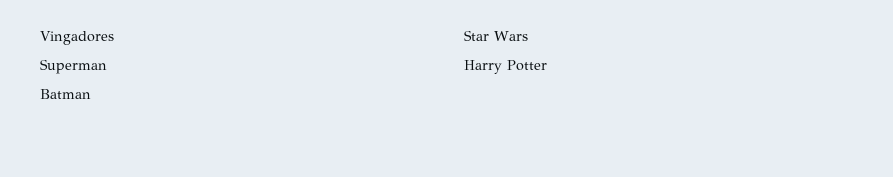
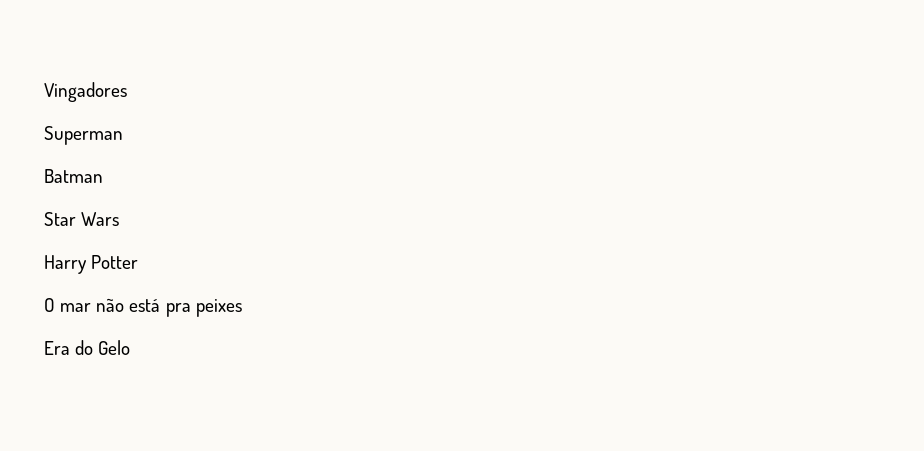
(547, 65) none -> [44,298,242,317] [44,340,131,355] // O mar não está pra peixes // Era do Gelo

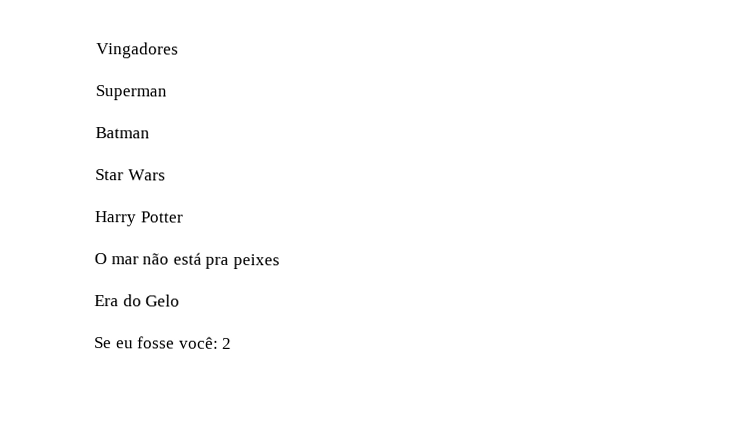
(131, 347) none -> [94,336,233,350] // Se eu fosse você: 2

